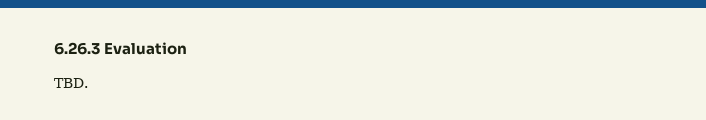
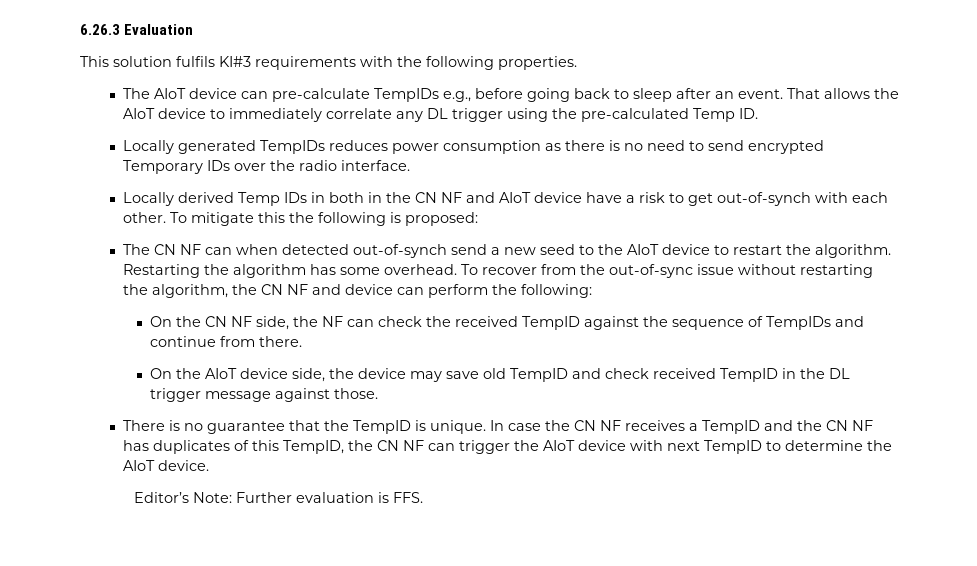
[54,78,88,88] TBD. -> [80,56,577,70] [123,88,900,102] [123,108,759,122] [123,140,825,154] [123,160,411,174] [123,192,889,206] [123,212,479,226] [123,244,892,258] [123,264,874,278] [123,284,593,298] [150,316,865,330] [150,336,303,347] [150,368,851,382] [150,388,379,402] [123,420,874,434] [123,440,893,454] [123,460,210,471] [134,492,424,503] This solution fulfils KI#3 requirements with the following properties. // The AIoT device can pre-calculate TempIDs e.g., before going back to sleep after an event. That allows the AIoT device to immediately correlate any DL trigger using the pre-calculated Temp ID. // Locally generated TempIDs reduces power consumption as there is no need to send encrypted Temporary IDs over the radio interface. // Locally derived Temp IDs in both in the CN NF and AIoT device have a risk to get out-of-synch with each other. To mitigate this the following is proposed: // The CN NF can when detected out-of-synch send a new seed to the AIoT device to restart the algorithm. Restarting the algorithm has some overhead. To recover from the out-of-sync issue without restarting the algorithm, the CN NF and device can perform the following: // On the CN NF side, the NF can check the received TempID against the sequence of TempIDs and continue from there. // On the AIoT device side, the device may save old TempID and check received TempID in the DL trigger message against those. // There is no guarantee that the TempID is unique. In case the CN NF receives a TempID and the CN NF has duplicates of this TempID, the CN NF can trigger the AIoT device with next TempID to determine the AIoT device. // Editor’s Note: Further evaluation is FFS.

